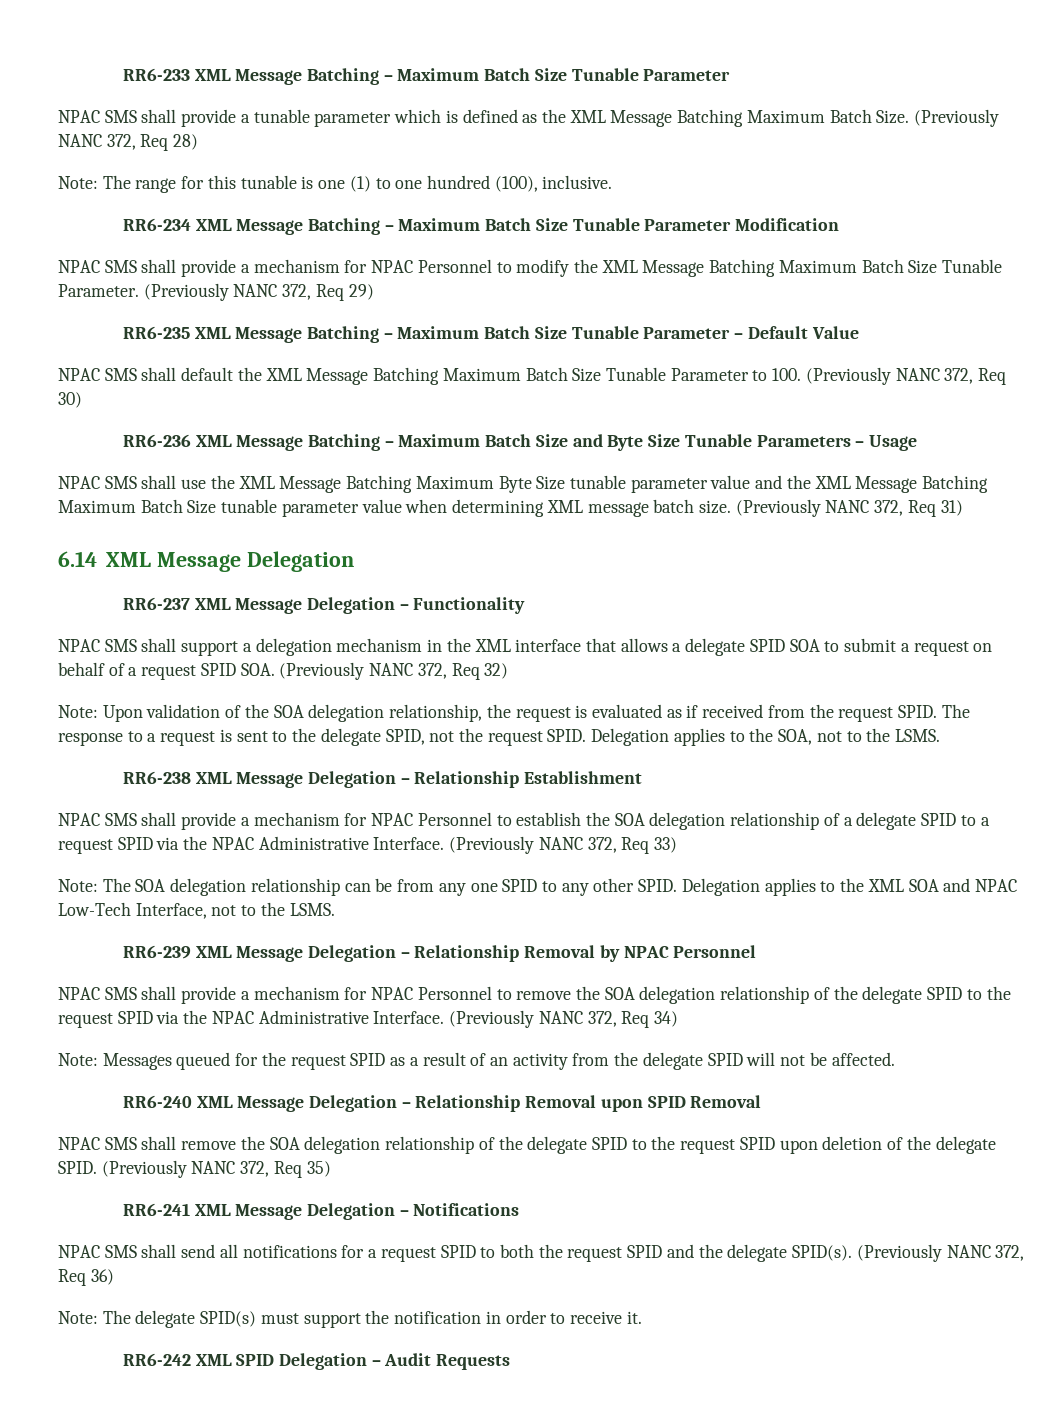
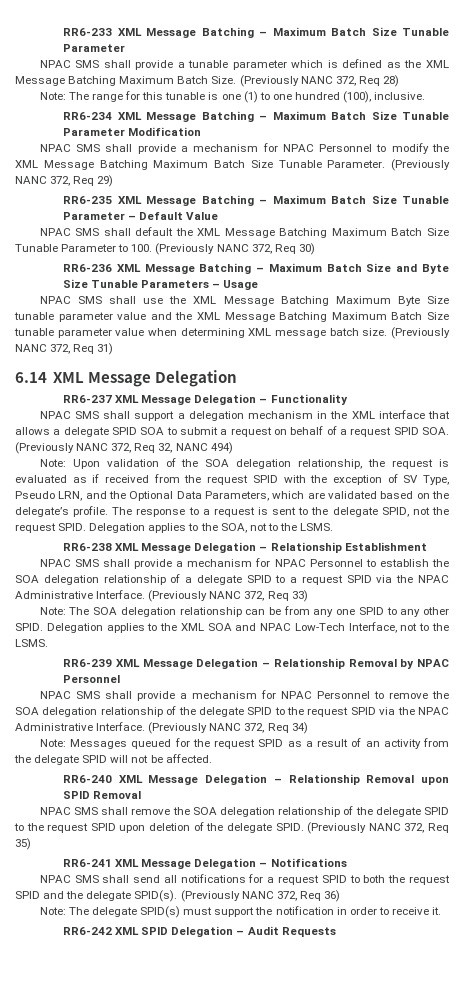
[484,663,509,679] 32) -> [158,442,233,454] 32, NANC 494)
[898,705,938,718] SPID. -> [252,474,449,485] [15,491,449,501] [15,506,109,517] SPID with the exception of SV Type, Pseudo LRN, and the Optional Data Parameters, which are validated based on the delegate’s profile.

